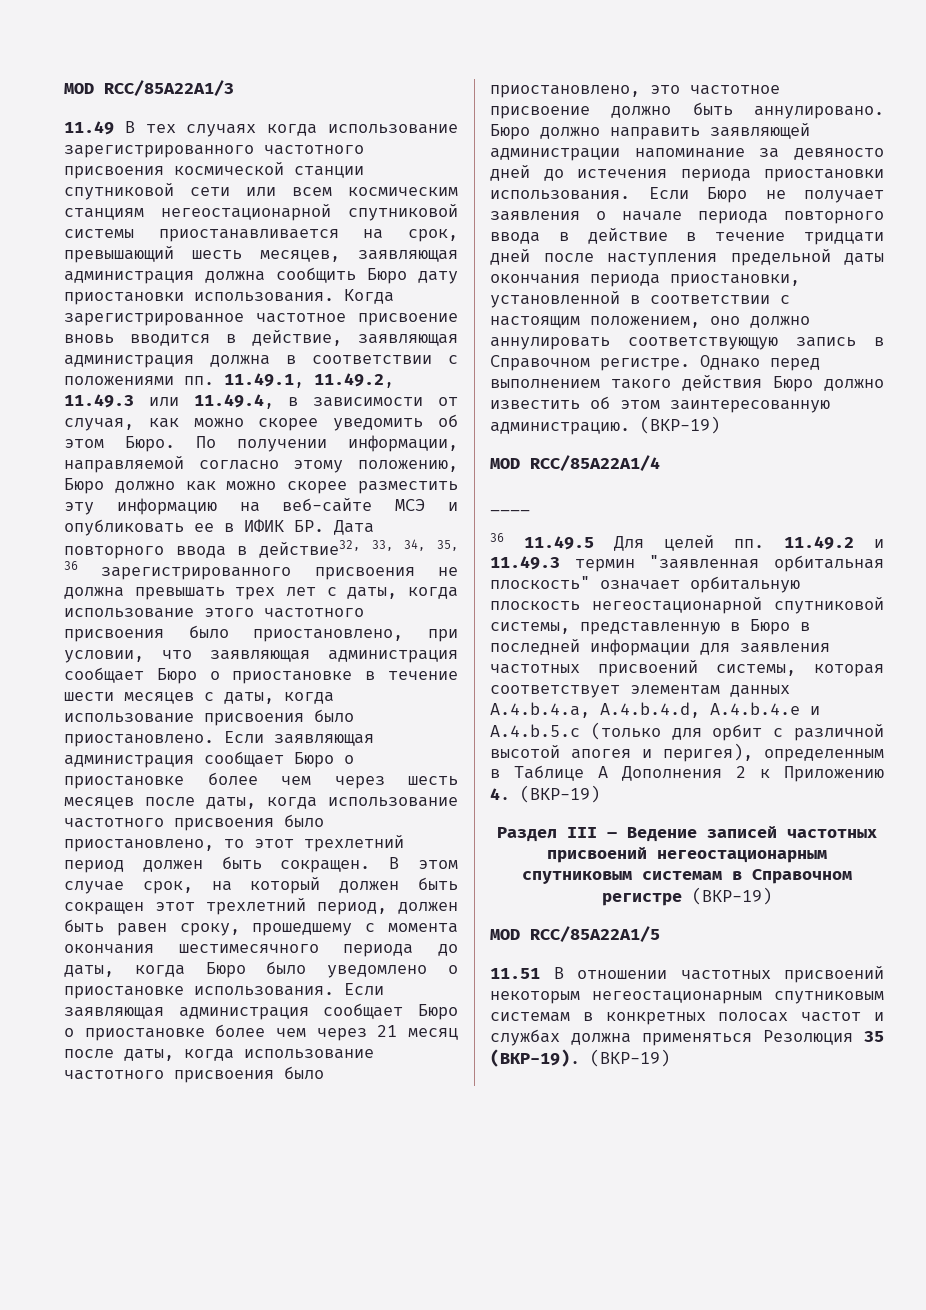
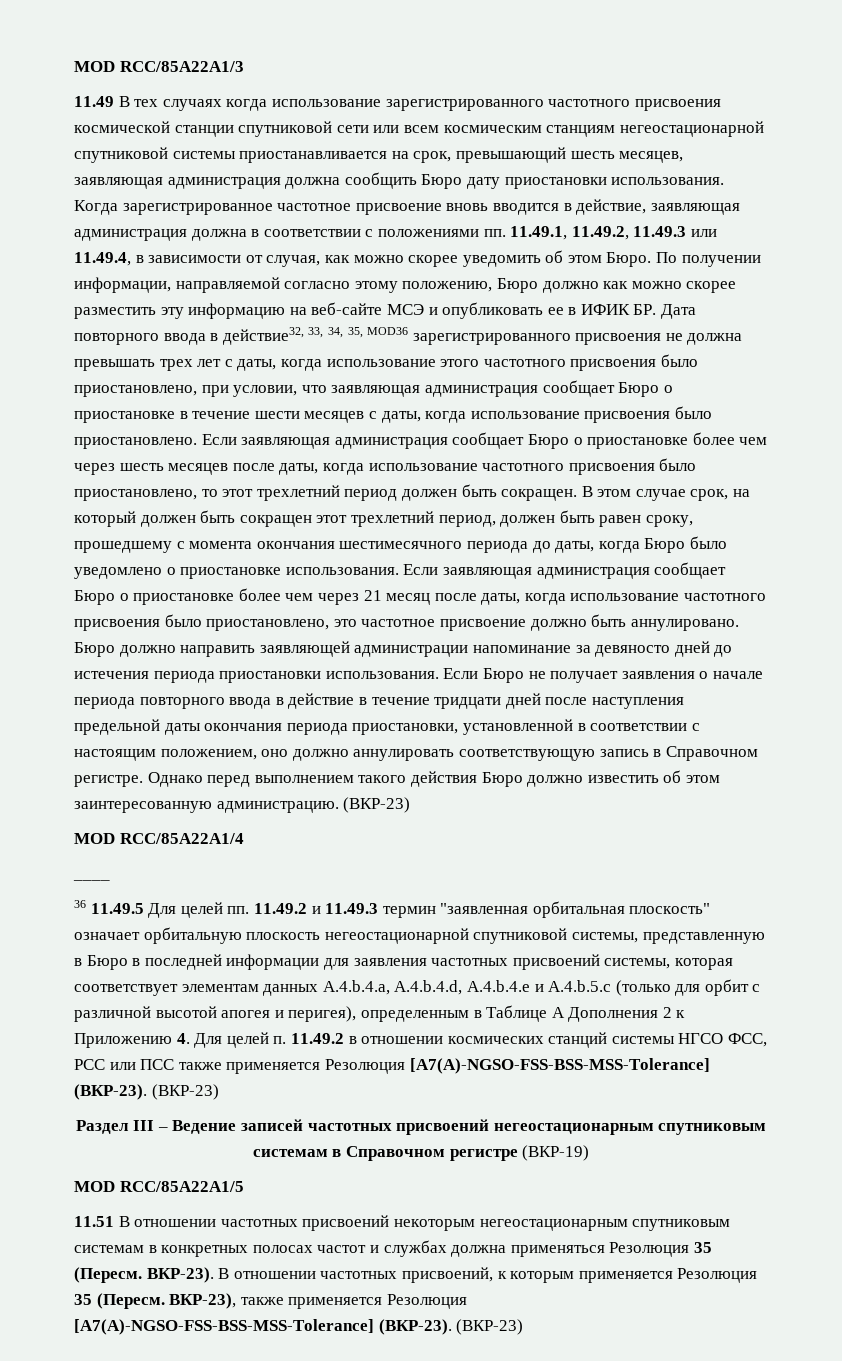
[64,561,78,570] 36 -> [367,327,409,335] MOD36
[640,416,720,434] (ВКР-19) -> [343,797,411,813] (ВКР-23)
[520,785,600,803] (ВКР-19) -> [194,1032,768,1048] [74,1058,710,1074] [74,1084,219,1100] Для целей п. 11.49.2 в отношении космических станций системы НГСО ФСС, РСС или ПСС также применяется Резолюция [A7(A)-NGSO-FSS-BSS-MSS-Tolerance] (ВКР-23). (ВКР-23)
[490,1049,670,1067] (ВКР-19). (ВКР-19) -> [74,1267,758,1283] [74,1293,467,1309] [74,1319,524,1335] (Пересм. ВКР-23). В отношении частотных присвоений, к которым применяется Резолюция 35 (Пересм. ВКР-23), также применяется Резолюция [A7(A)-NGSO-FSS-BSS-MSS-Tolerance] (ВКР-23). (ВКР-23)

